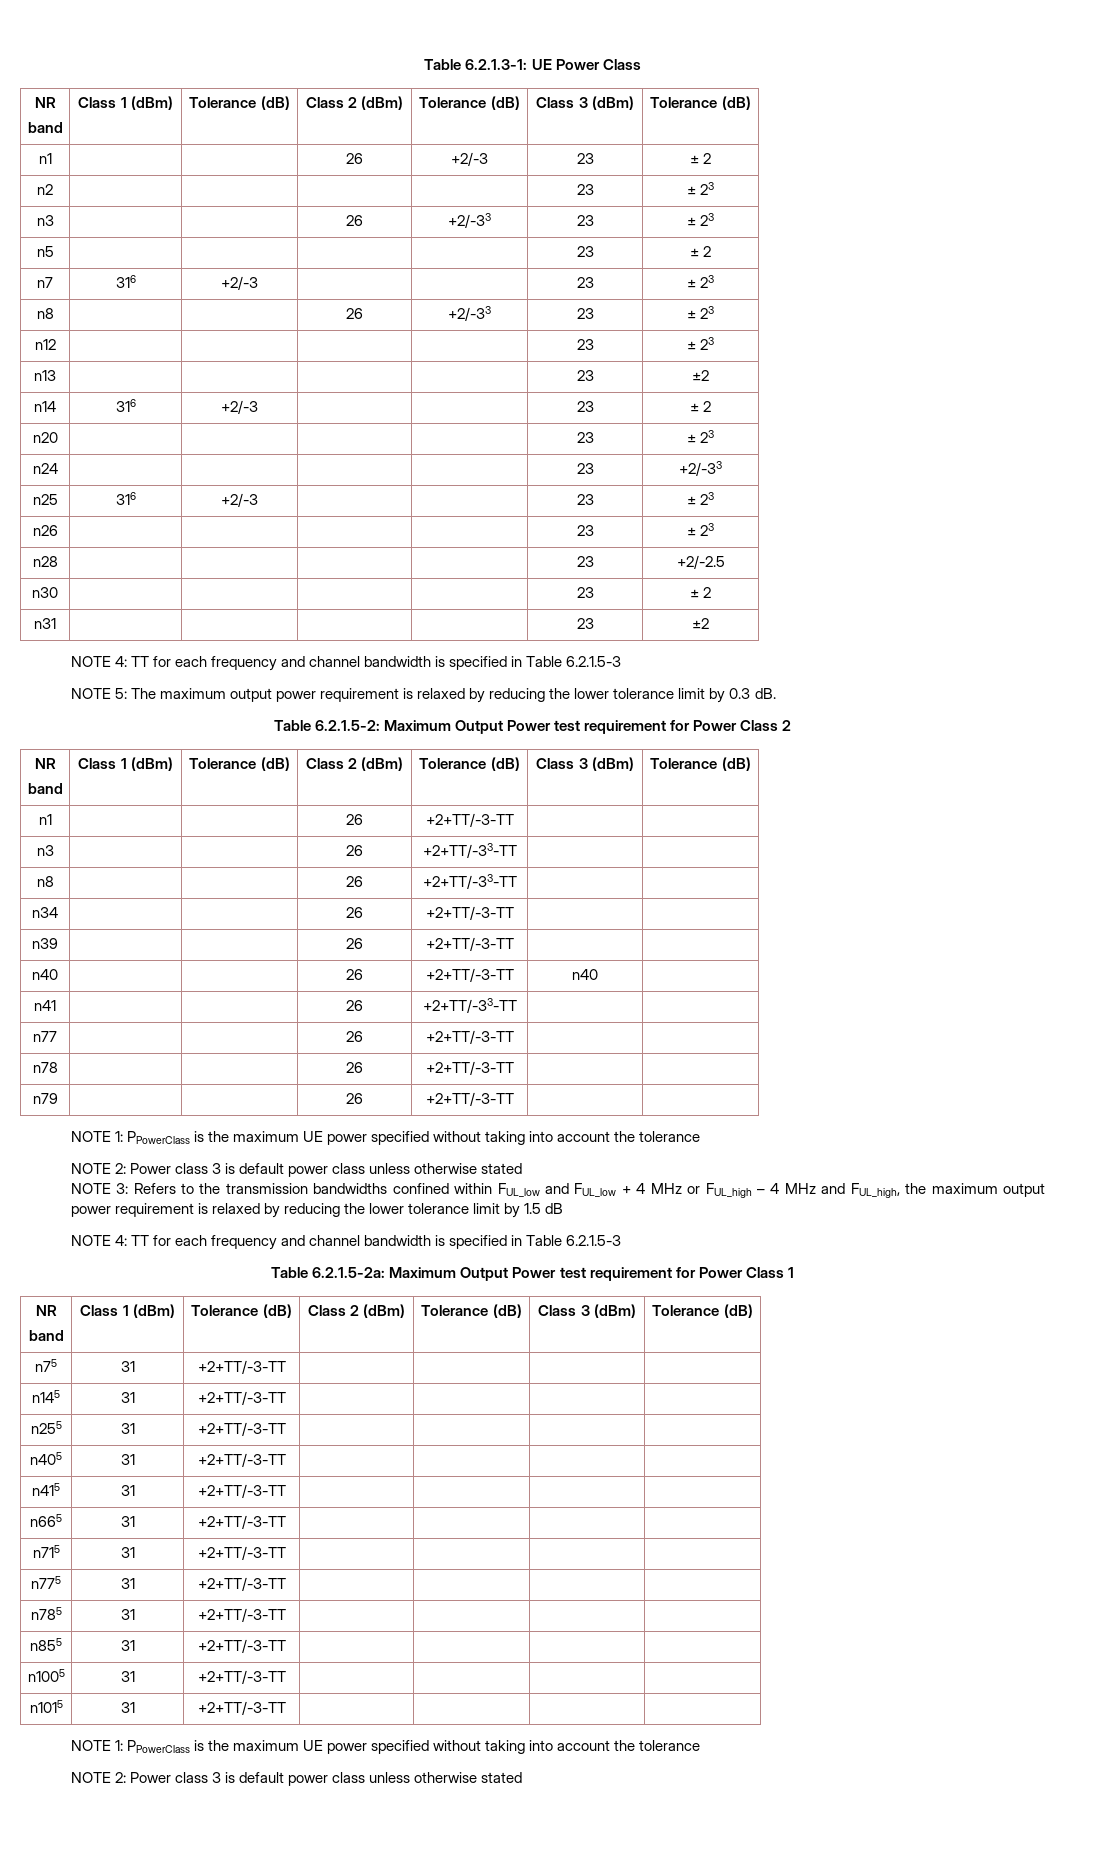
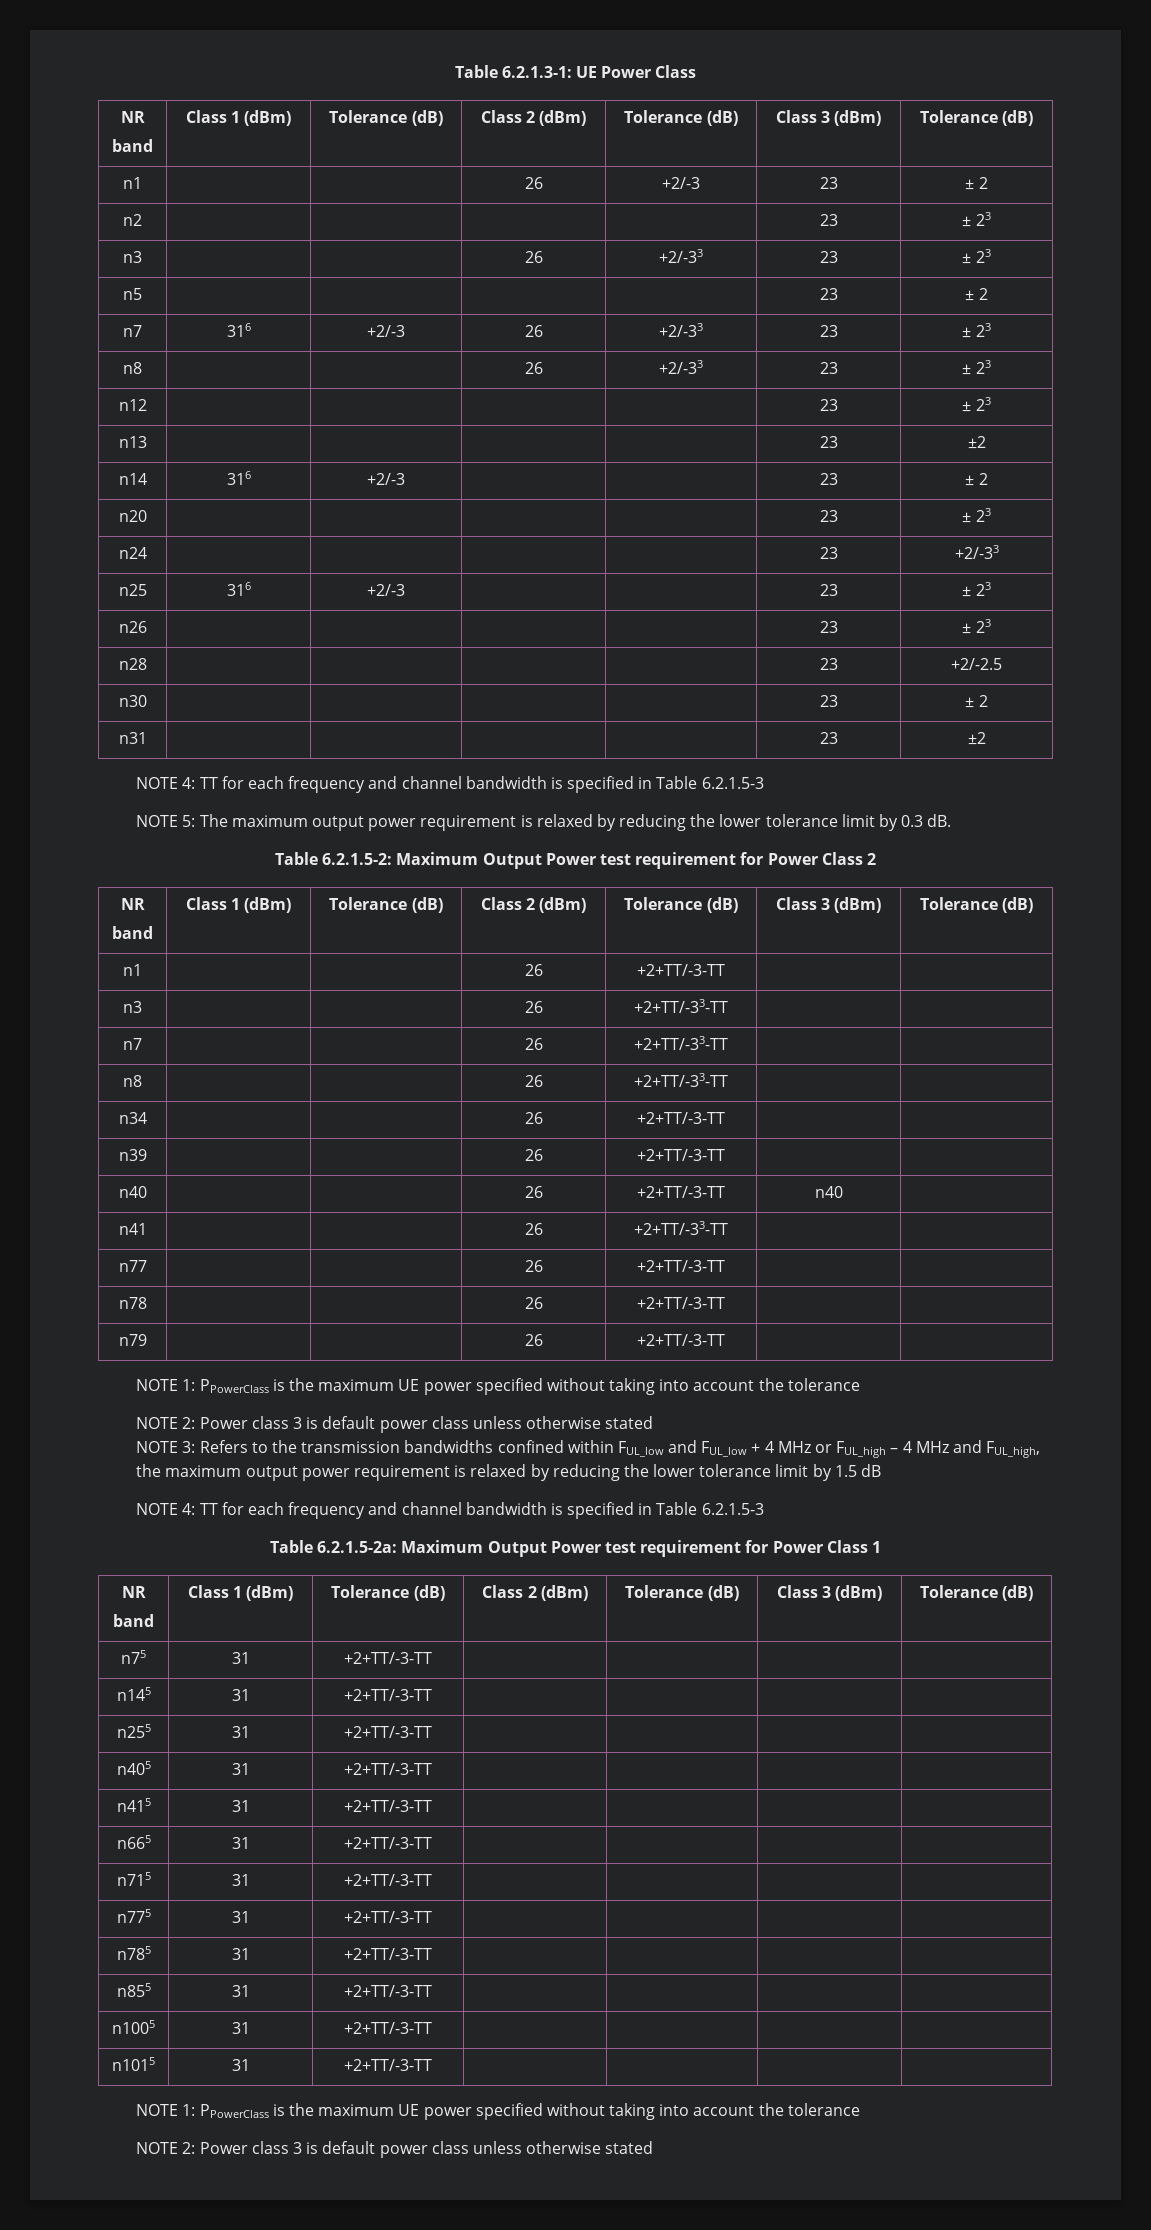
(258, 283) | -> [524,325,543,337] [659,323,703,337] 26 | +2/-33
(517, 850) none -> [123,1038,142,1050] [524,1038,543,1050] [634,1036,728,1050] // n7 | | | 26 | +2+TT/-33-TT | |

